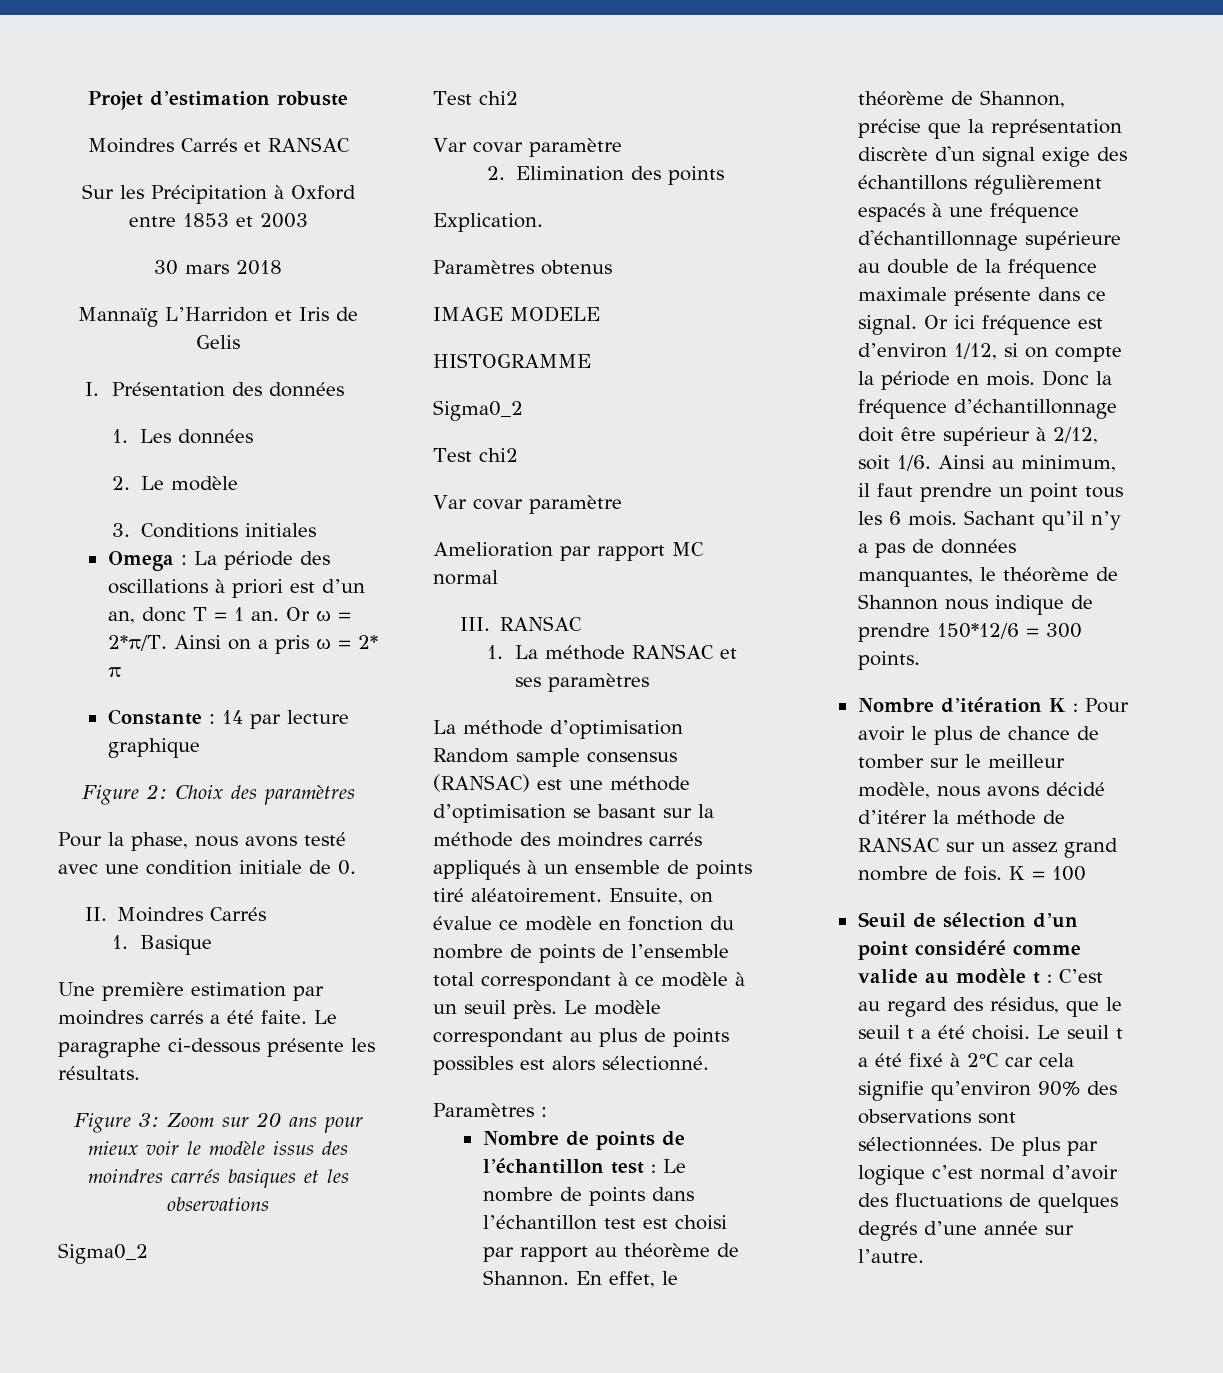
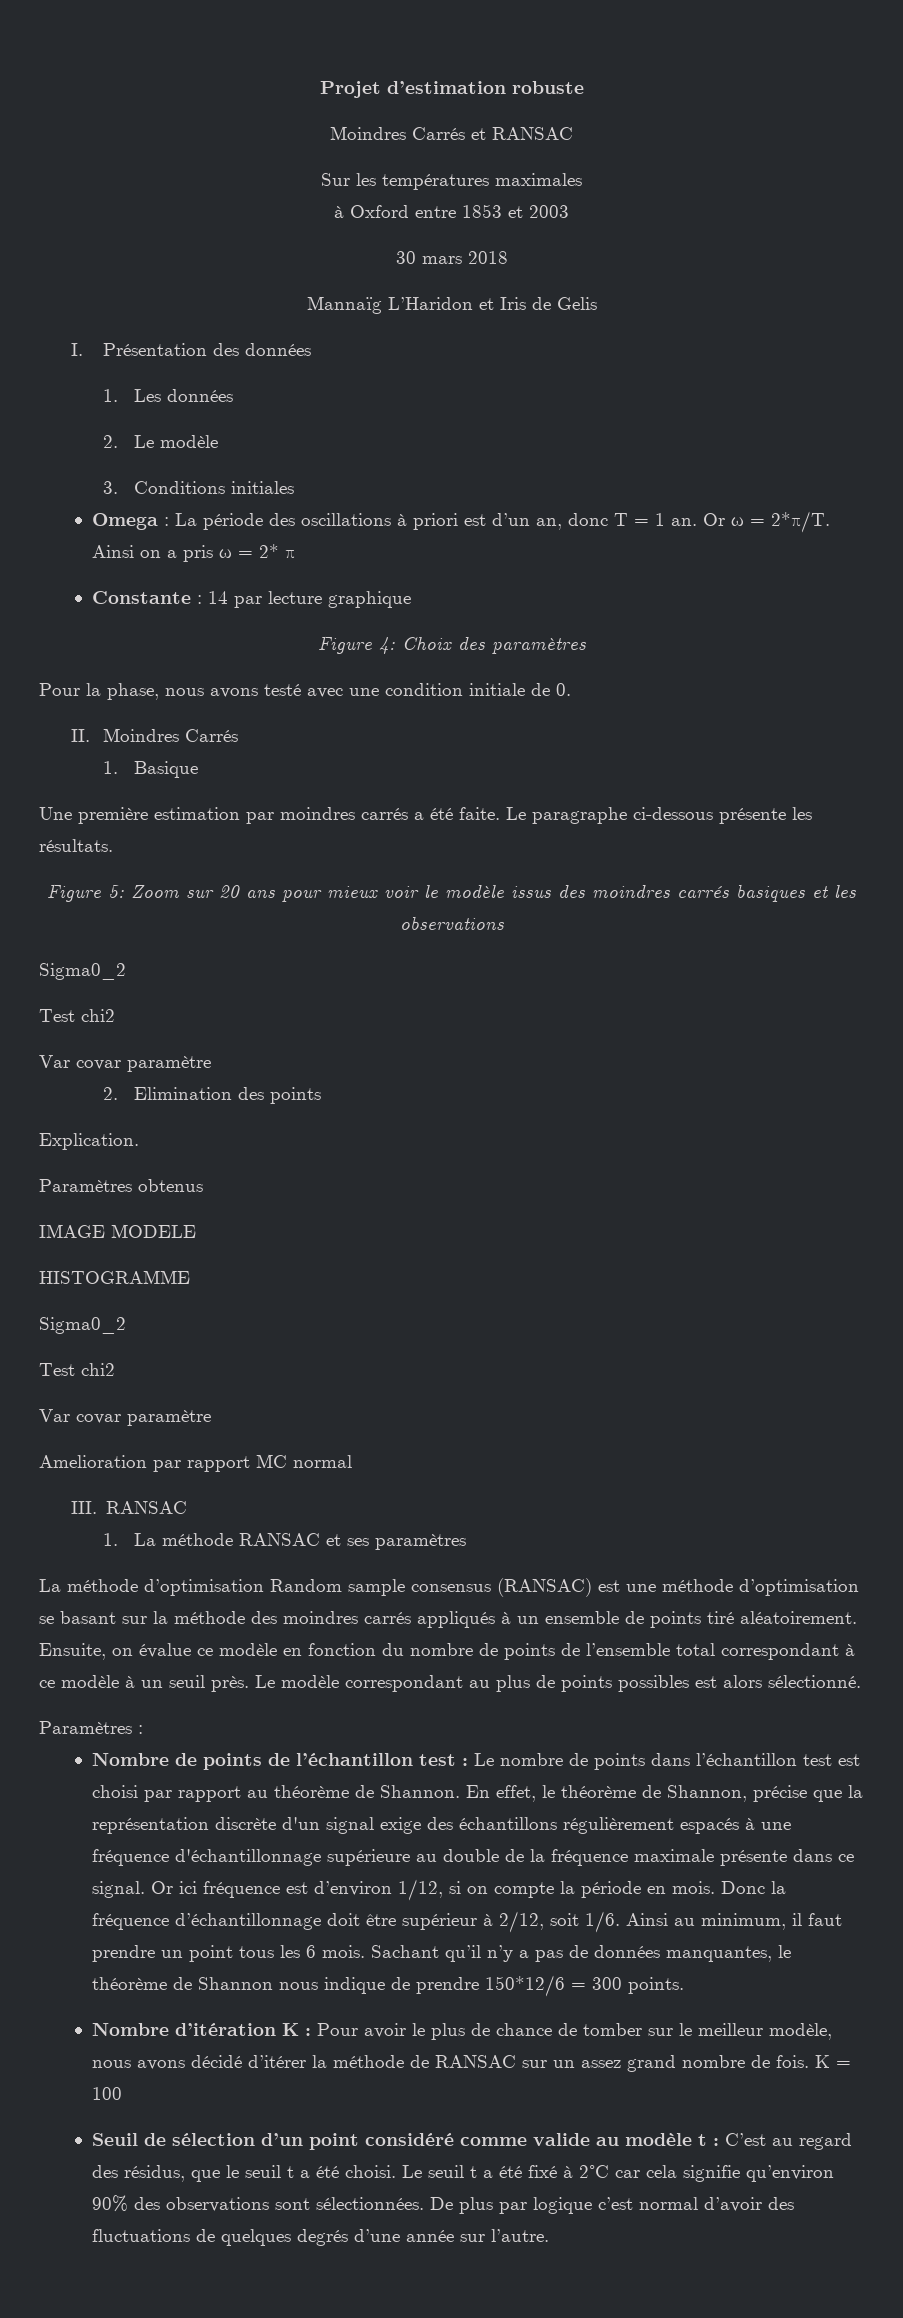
[150,185,267,204] Précipitation -> [382,173,582,190] températures maximales //
[165,307,268,322] L’Harridon -> [387,297,473,310] L’Haridon
[145,784,167,799] 2: -> [378,637,395,654] 4:
[138,1113,159,1127] 3: -> [108,885,124,898] 5:

